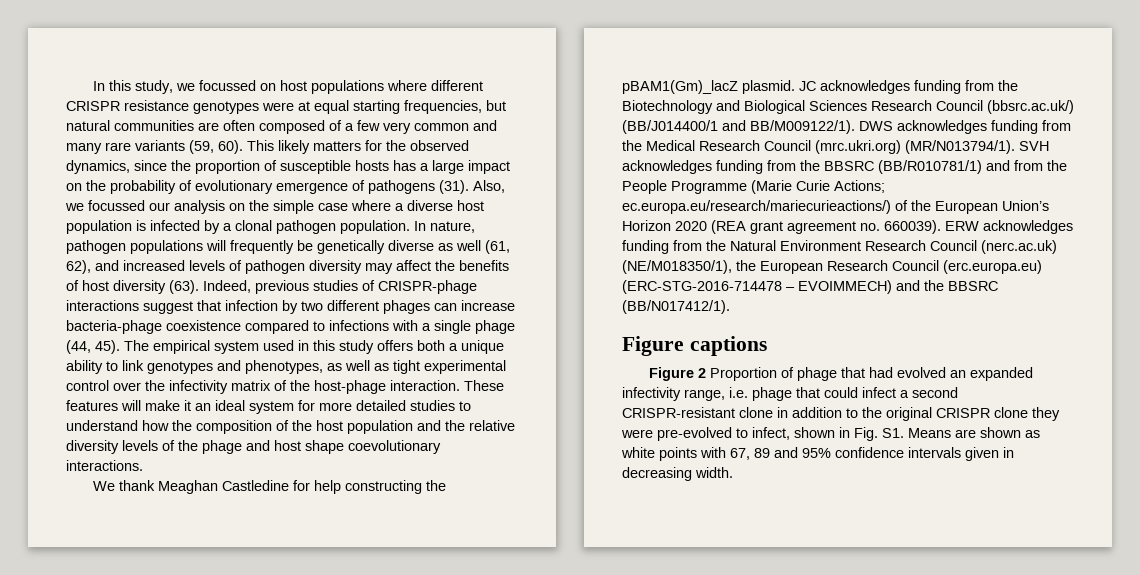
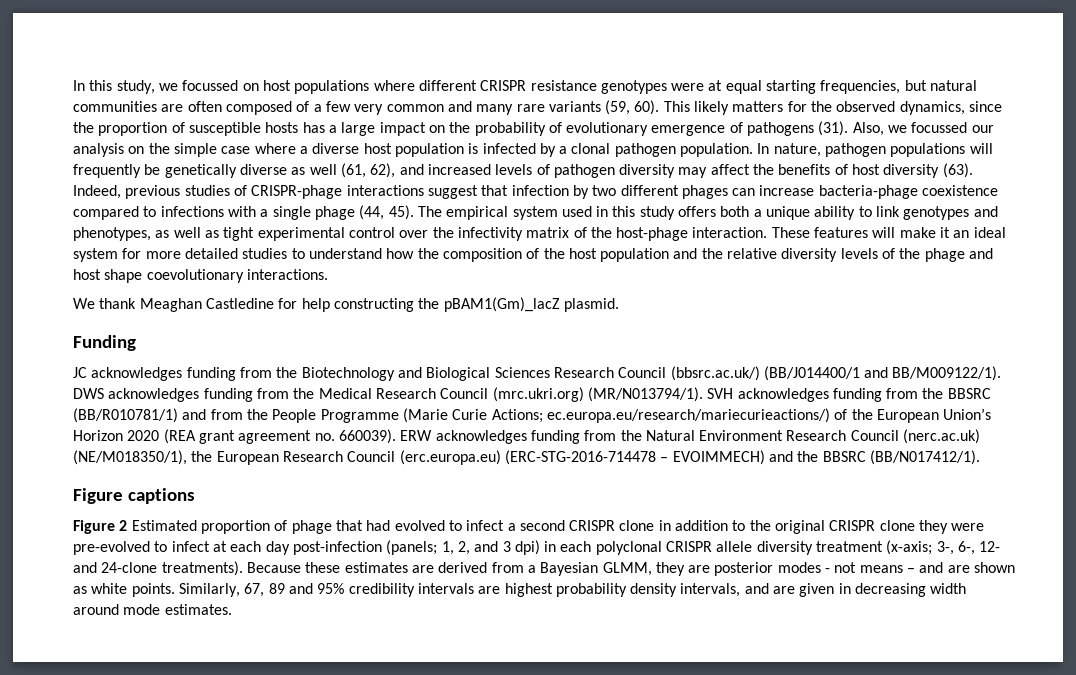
(795, 87) none -> [73,335,136,351] // Funding //
[709,367,777,381] Proportion -> [131,520,270,534] Estimated proportion
[949,367,1033,381] [622,387,858,401] an expanded infectivity range, i.e. phage that could -> [448,520,462,531] to
[622,407,735,418] CRISPR-resistant -> [569,520,616,531] CRISPR
[752,427,951,441] infect, shown in Fig. S1. Means -> [171,540,1001,555] [73,561,944,576] infect at each day post-infection (panels; 1, 2, and 3 dpi) in each polyclonal CRISPR allele diversity treatment (x-axis; 3-, 6-, 12- and 24-clone treatments). Because these estimates are derived from a Bayesian GLMM, they are posterior modes - not means – and
[659,447,726,461] points with -> [131,583,240,597] points. Similarly,
[835,447,1014,461] [622,467,733,481] confidence intervals given in decreasing width. -> [348,583,967,597] [73,604,232,615] credibility intervals are highest probability density intervals, and are given in decreasing width around mode estimates.

